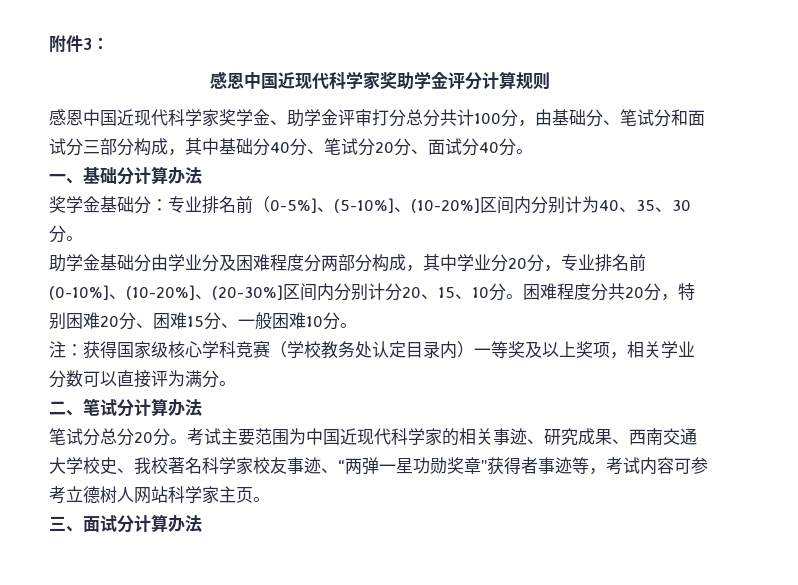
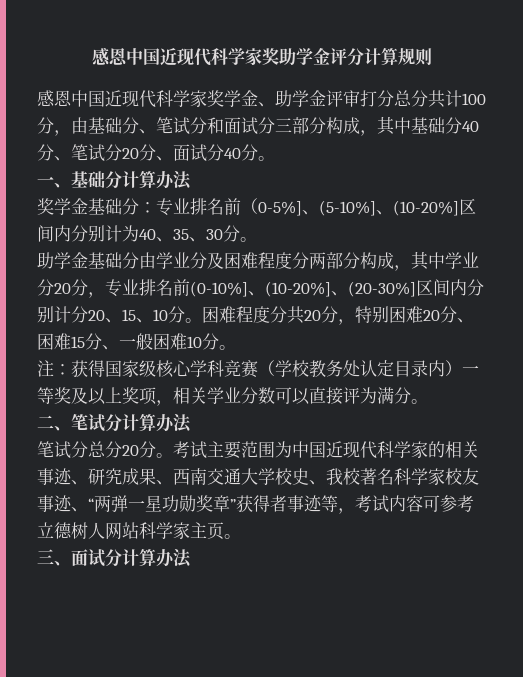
[49,35,109,53] 附件3： // -> (91, 56) none

